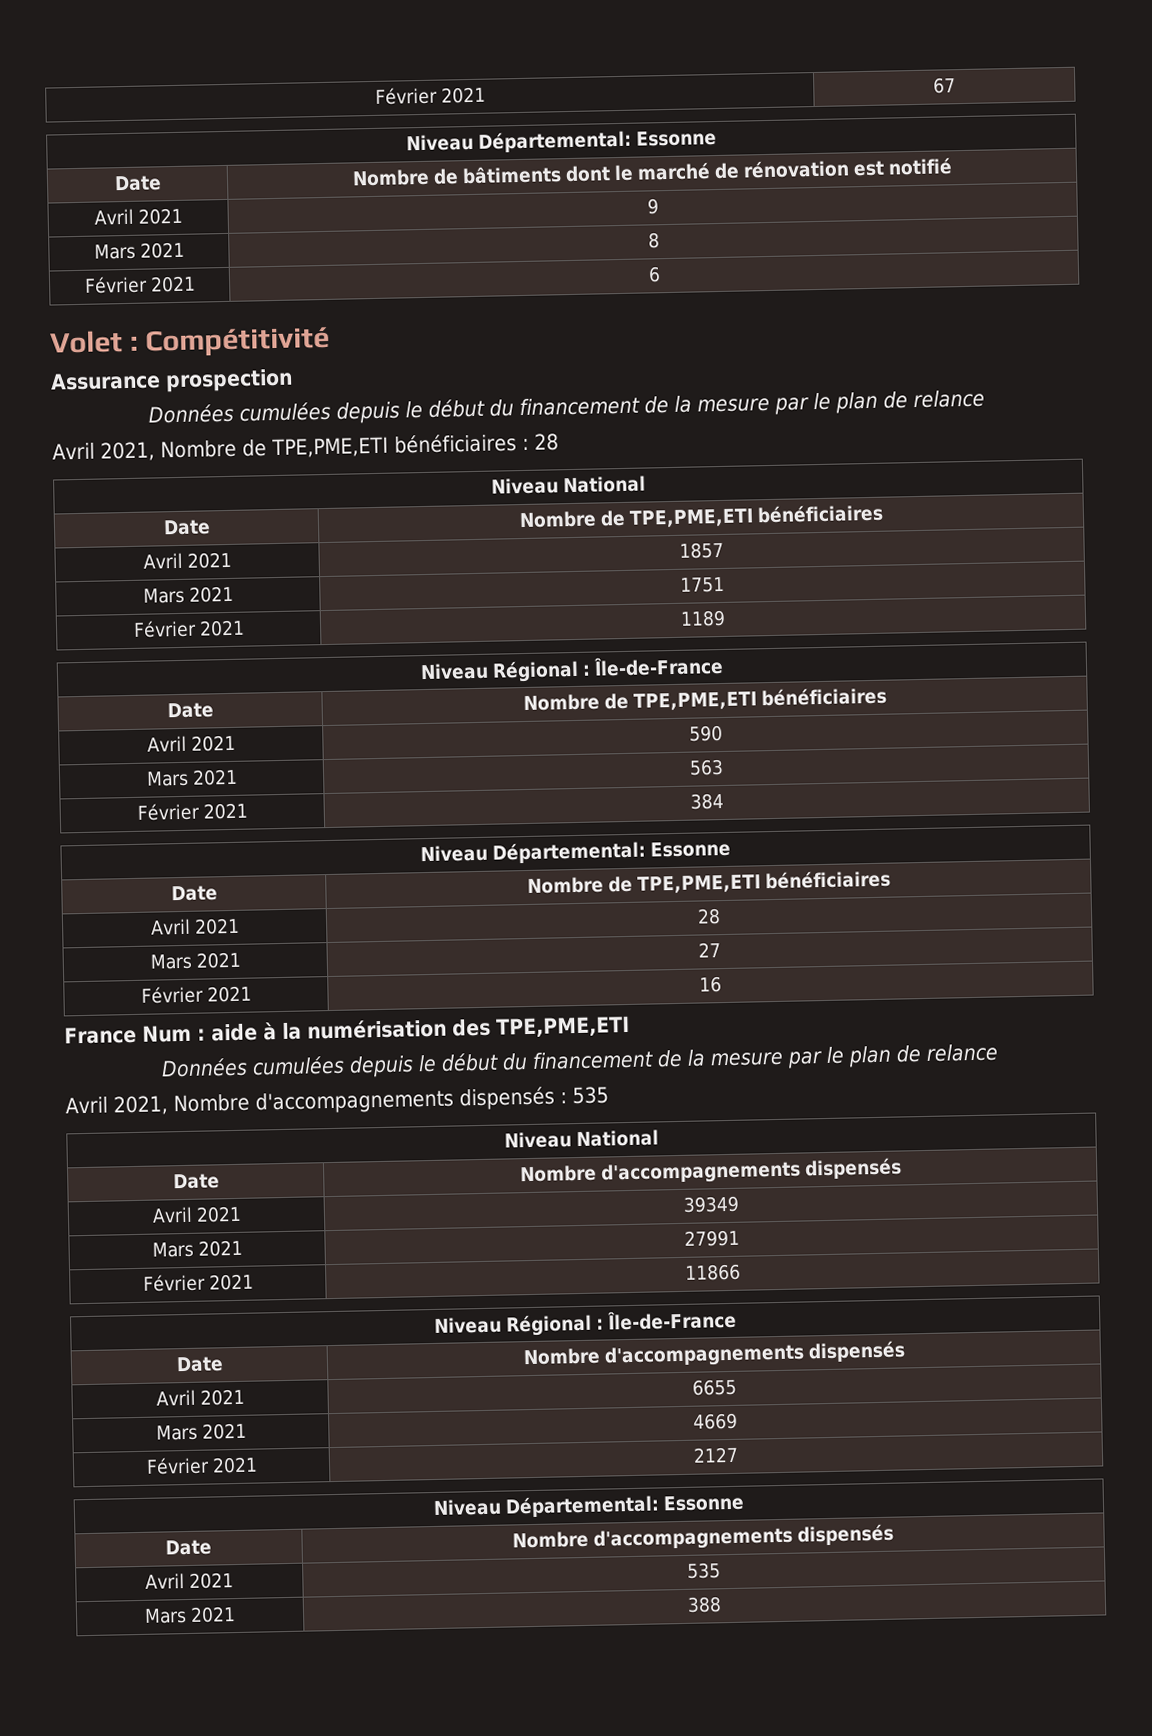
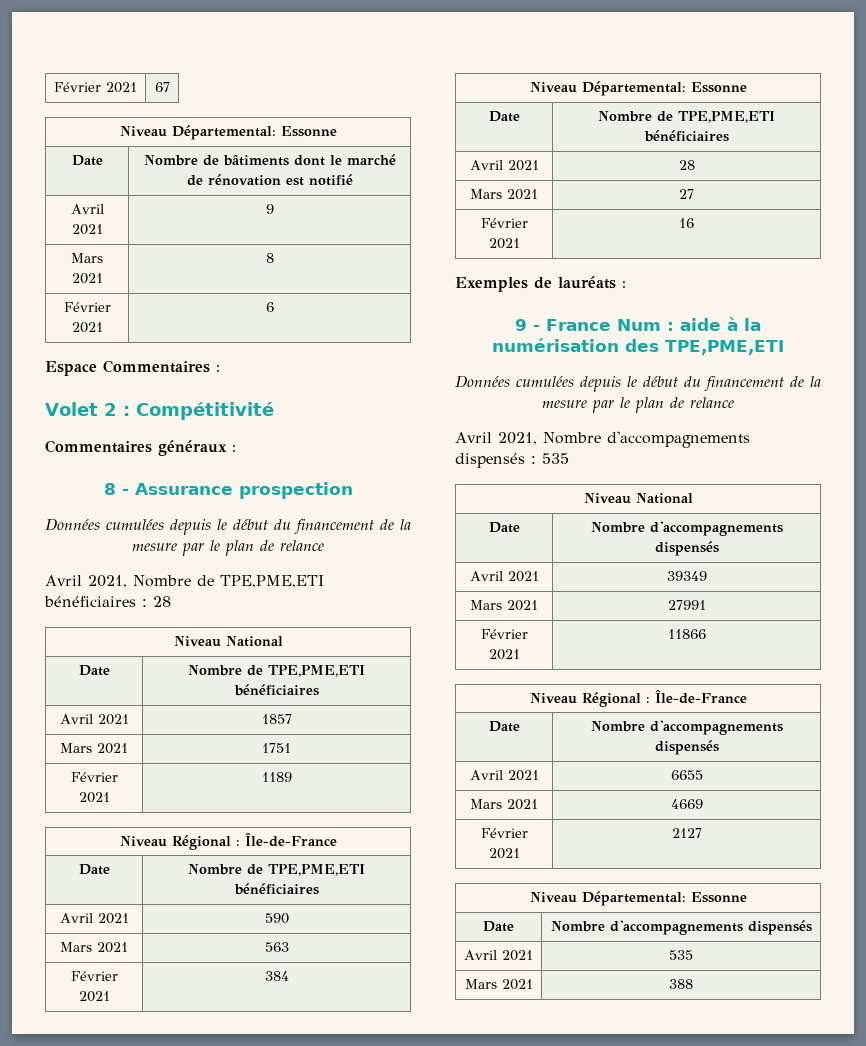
(661, 274) none -> [45,360,220,376] // Espace Commentaires :
(123, 342) none -> [103,403,117,416] 2
(330, 342) none -> [45,440,236,456] [103,483,129,495] Commentaires généraux : // 8 -
(722, 984) none -> [455,276,626,292] [515,319,541,331] Exemples de lauréats : // 9 -

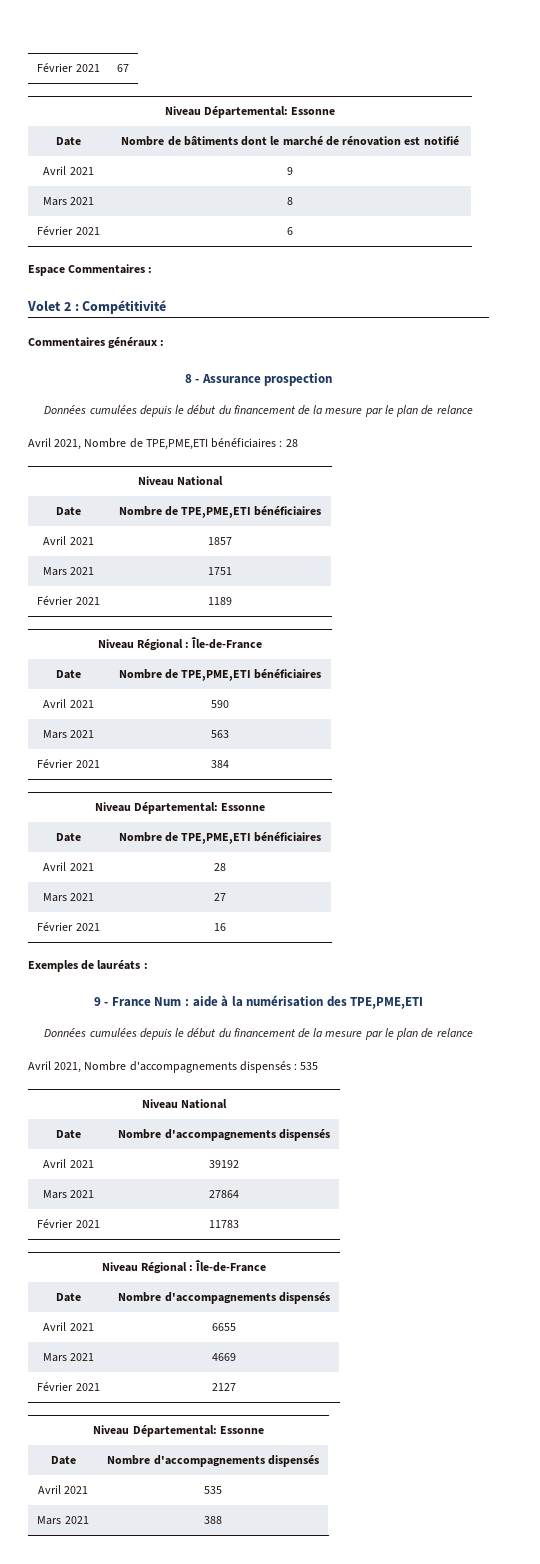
[666,571,707,581] [470,600,538,611] [667,600,706,610] [480,629,528,639] [488,649,520,660] [667,629,706,639] 39349 // Mars 2021 | 27991 // Février 2021 | 11866 -> [209,1160,240,1168] [42,1190,95,1199] [209,1190,240,1198] [37,1219,100,1228] [209,1220,240,1228] 39192 // Mars 2021 | 27864 // Février 2021 | 11783

